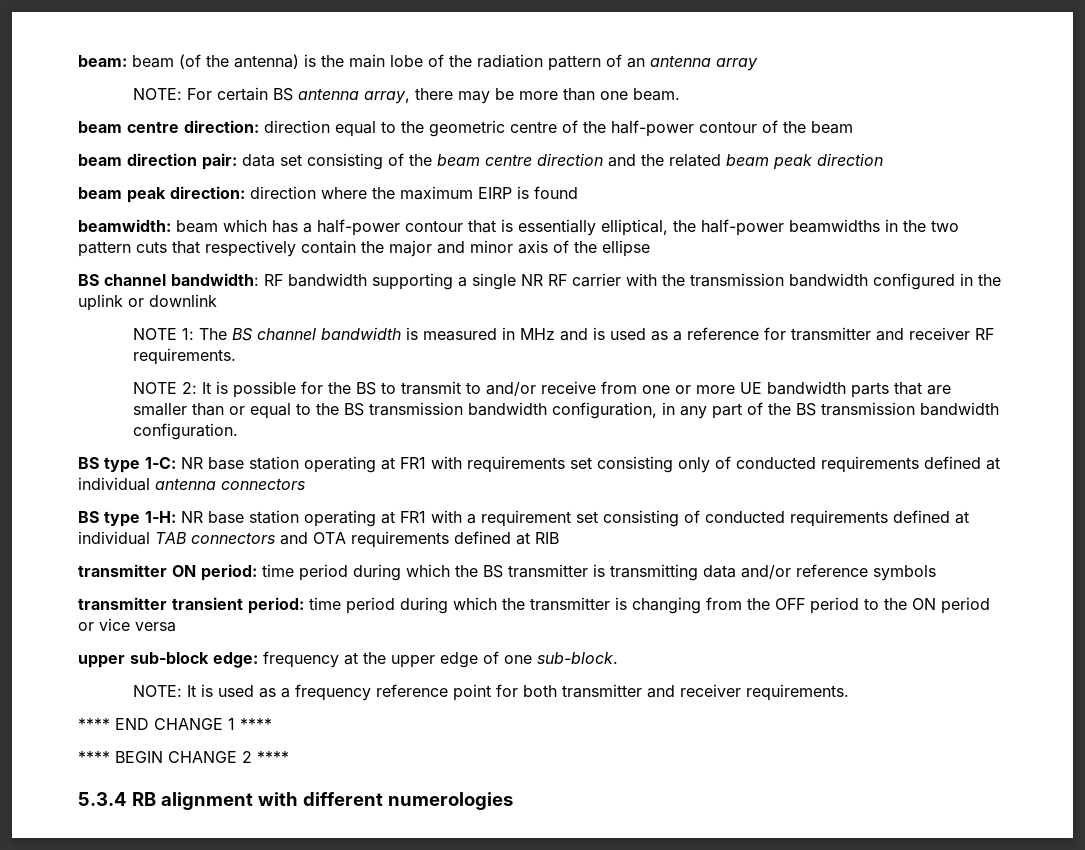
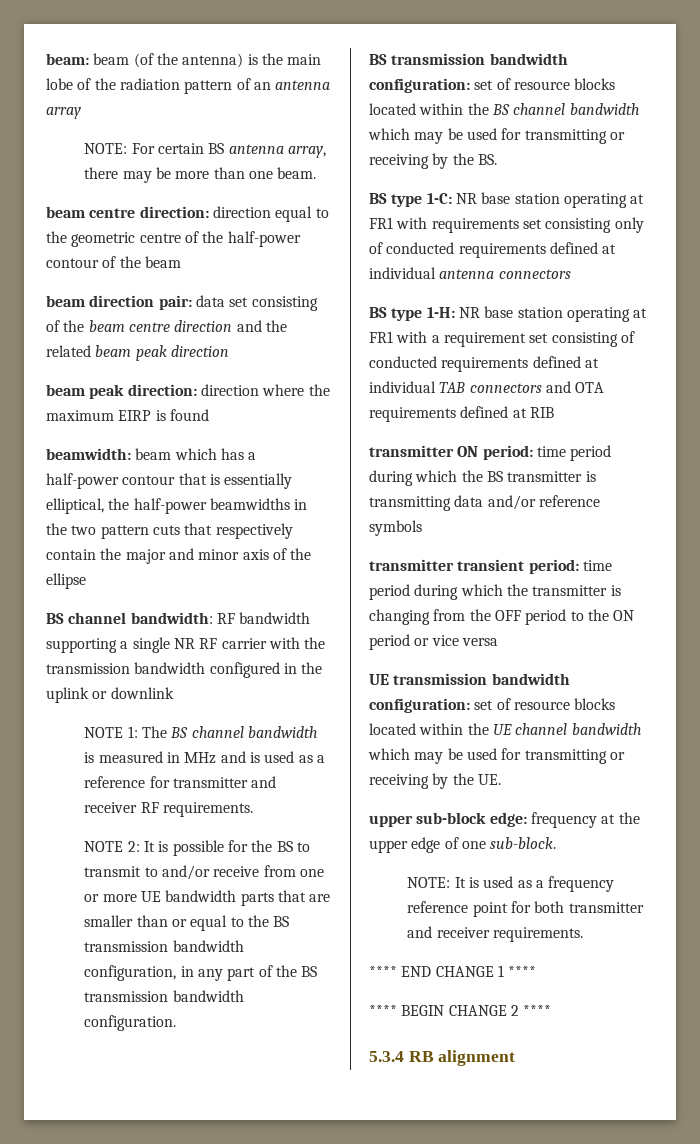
(238, 431) none -> [369,53,568,65] [369,78,616,93] [369,103,639,115] [368,128,625,144] [369,153,497,169] // BS transmission bandwidth configuration: set of resource blocks located within the BS channel bandwidth which may be used for transmitting or receiving by the BS.
(176, 627) none -> [369,673,570,685] [369,698,616,713] [369,723,641,735] [368,748,625,764] [369,773,501,789] // UE transmission bandwidth configuration: set of resource blocks located within the UE channel bandwidth which may be used for transmitting or receiving by the UE.
[257,792,513,810] with different numerologies -> (516, 1058) none

